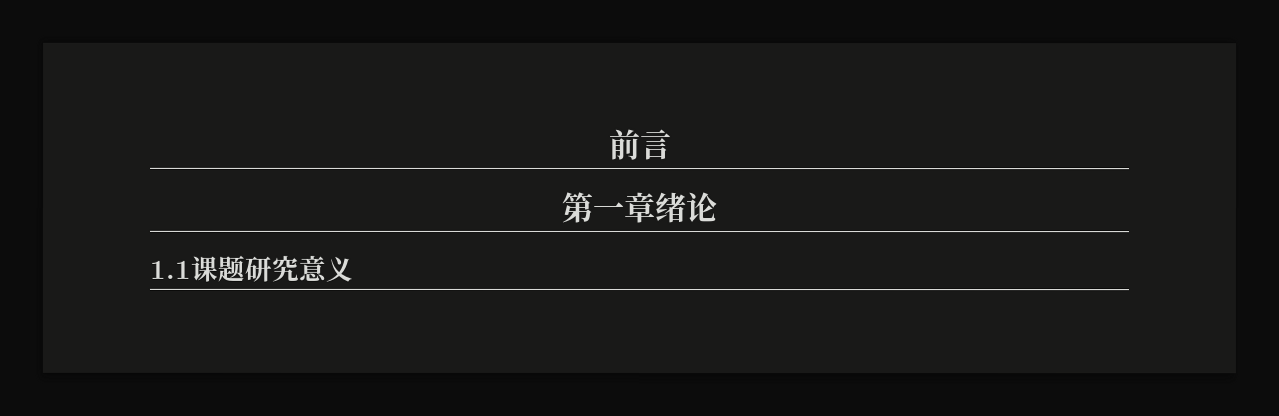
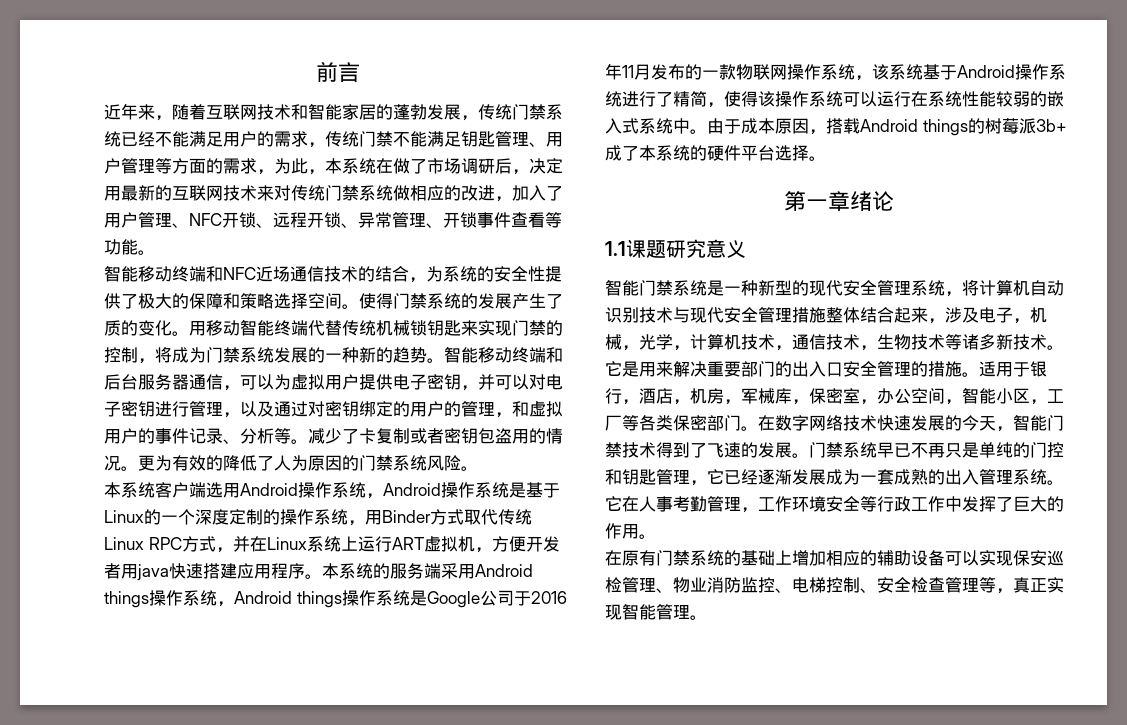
(672, 144) none -> [104,103,563,121] [104,131,563,148] [104,158,563,175] [104,185,563,202] [104,212,562,228] [104,239,155,255] [104,265,562,283] [104,293,563,309] [104,319,563,336] [104,346,563,364] [104,374,563,391] [104,401,563,418] [104,428,563,444] [104,455,478,471] [104,482,560,499] [104,509,532,526] [104,536,560,553] [104,563,533,581] [104,590,567,608] [605,63,1066,81] [605,91,1064,108] [605,118,1067,136] [605,145,826,161] // 近年来，随着互联网技术和智能家居的蓬勃发展，传统门禁系统已经不能满足用户的需求，传统门禁不能满足钥匙管理、用户管理等方面的需求，为此，本系统在做了市场调研后，决定用最新的互联网技术来对传统门禁系统做相应的改进，加入了用户管理、NFC开锁、远程开锁、异常管理、开锁事件查看等功能。 // 智能移动终端和NFC近场通信技术的结合，为系统的安全性提供了极大的保障和策略选择空间。使得门禁系统的发展产生了质的变化。用移动智能终端代替传统机械锁钥匙来实现门禁的控制，将成为门禁系统发展的一种新的趋势。智能移动终端和后台服务器通信，可以为虚拟用户提供电子密钥，并可以对电子密钥进行管理，以及通过对密钥绑定的用户的管理，和虚拟用户的事件记录、分析等。减少了卡复制或者密钥包盗用的情况。更为有效的降低了人为原因的门禁系统风险。 // 本系统客户端选用Android操作系统，Android操作系统是基于Linux的一个深度定制的操作系统，用Binder方式取代传统Linux RPC方式，并在Linux系统上运行ART虚拟机，方便开发者用java快速搭建应用程序。本系统的服务端采用Android things操作系统，Android things操作系统是Google公司于2016年11月发布的一款物联网操作系统，该系统基于Android操作系统进行了精简，使得该操作系统可以运行在系统性能较弱的嵌入式系统中。由于成本原因，搭载Android things的树莓派3b+成了本系统的硬件平台选择。
(353, 269) none -> [605,279,1064,297] [605,307,1047,324] [605,334,1064,351] [605,361,1047,377] [605,387,1064,405] [605,414,1064,432] [605,442,1064,458] [605,469,1064,486] [605,496,1064,513] [605,523,656,539] [605,550,1064,566] [605,577,1064,594] [605,603,707,620] // 智能门禁系统是一种新型的现代安全管理系统，将计算机自动识别技术与现代安全管理措施整体结合起来，涉及电子，机械，光学，计算机技术，通信技术，生物技术等诸多新技术。它是用来解决重要部门的出入口安全管理的措施。适用于银行，酒店，机房，军械库，保密室，办公空间，智能小区，工厂等各类保密部门。在数字网络技术快速发展的今天，智能门禁技术得到了飞速的发展。门禁系统早已不再只是单纯的门控和钥匙管理，它已经逐渐发展成为一套成熟的出入管理系统。它在人事考勤管理，工作环境安全等行政工作中发挥了巨大的作用。 // 在原有门禁系统的基础上增加相应的辅助设备可以实现保安巡检管理、物业消防监控、电梯控制、安全检查管理等，真正实现智能管理。

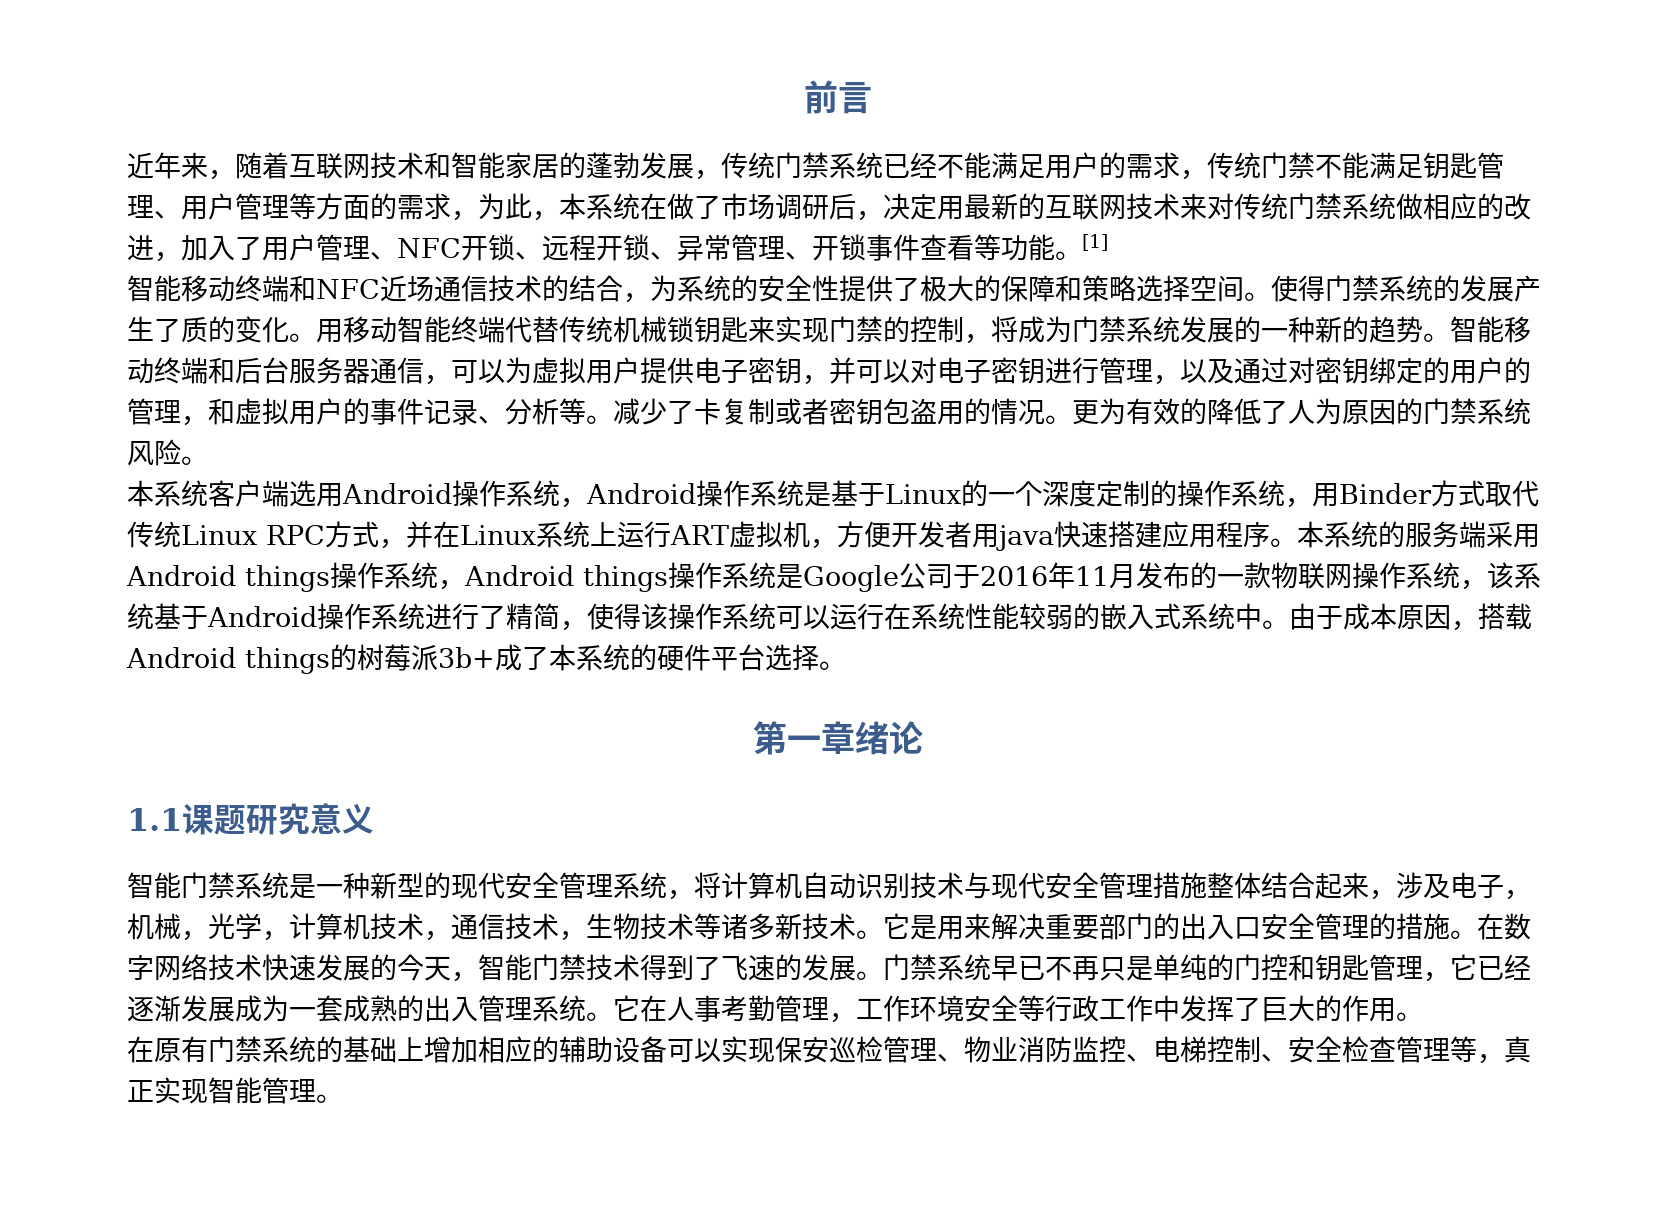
(155, 252) none -> [1082,234,1108,251] [1]
[979,361,1047,377] [605,387,1064,405] [605,415,758,431] 适用于银行，酒店，机房，军械库，保密室，办公空间，智能小区，工厂等各类保密部门。 -> (1477, 934) none

